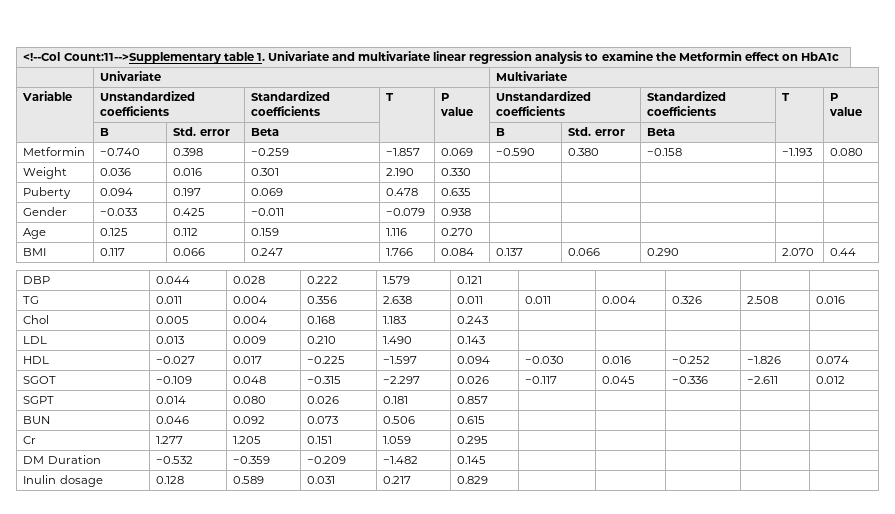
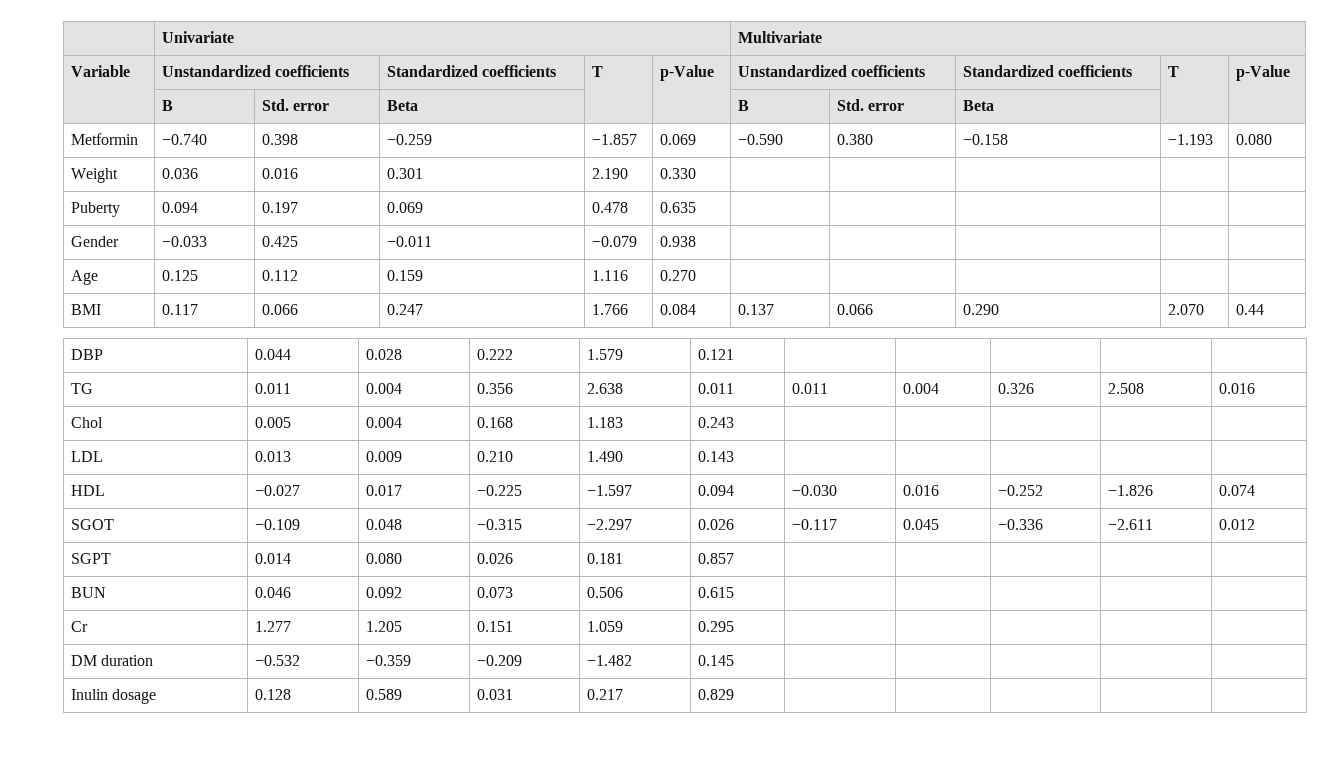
[23,51,840,64] <!--Col Count:11-->Supplementary table 1. Univariate and multivariate linear regression analysis to examine the Metformin effect on HbA1c // -> (161, 37) none
[441,93,450,101] [440,107,474,116] [496,91,592,101] [496,106,566,116] [647,91,727,101] [647,106,717,116] [782,93,791,101] [830,93,839,101] [829,107,863,116] P value | Unstandardized coefficients | Standardized coefficients | T | P value -> [659,65,714,81] [737,65,926,77] [962,65,1133,77] [1167,66,1179,77] [1235,65,1290,81] p-Value | Unstandardized coefficients | Standardized coefficients | T | p-Value
[47,455,101,464] Duration -> [101,655,154,666] duration

